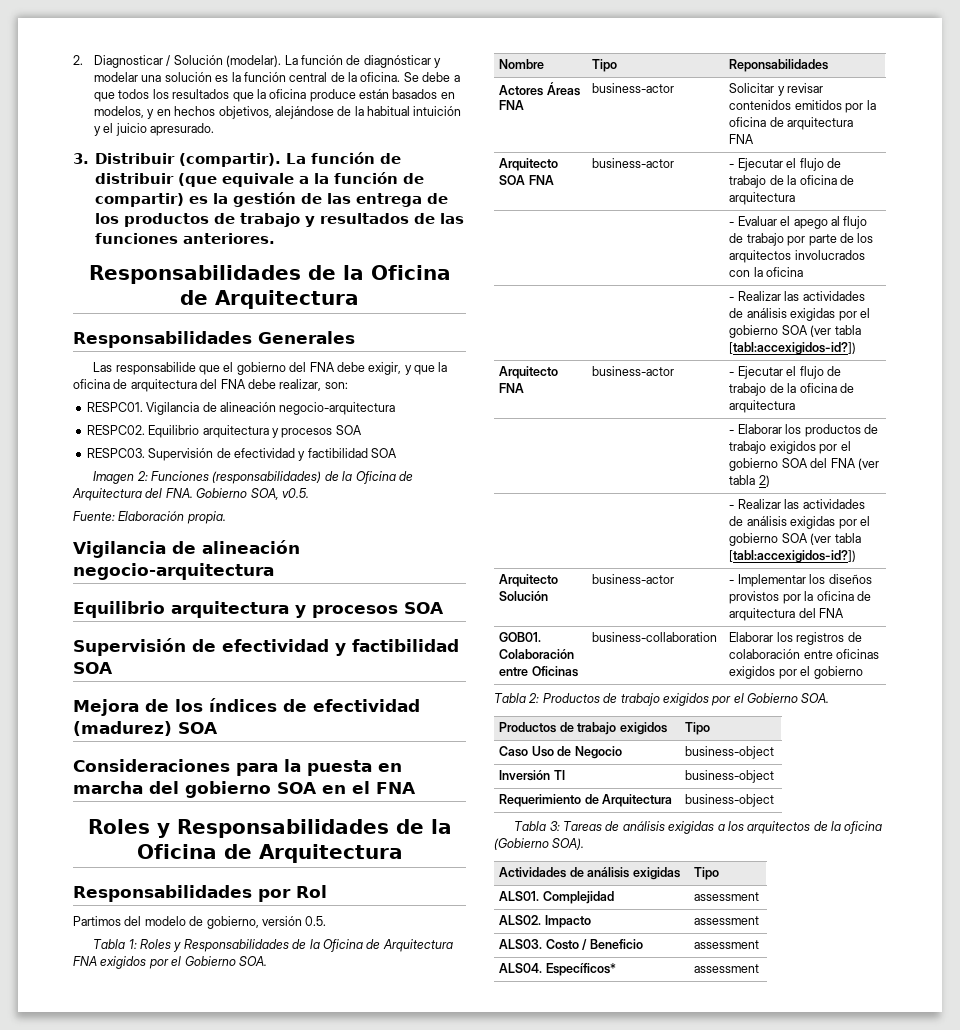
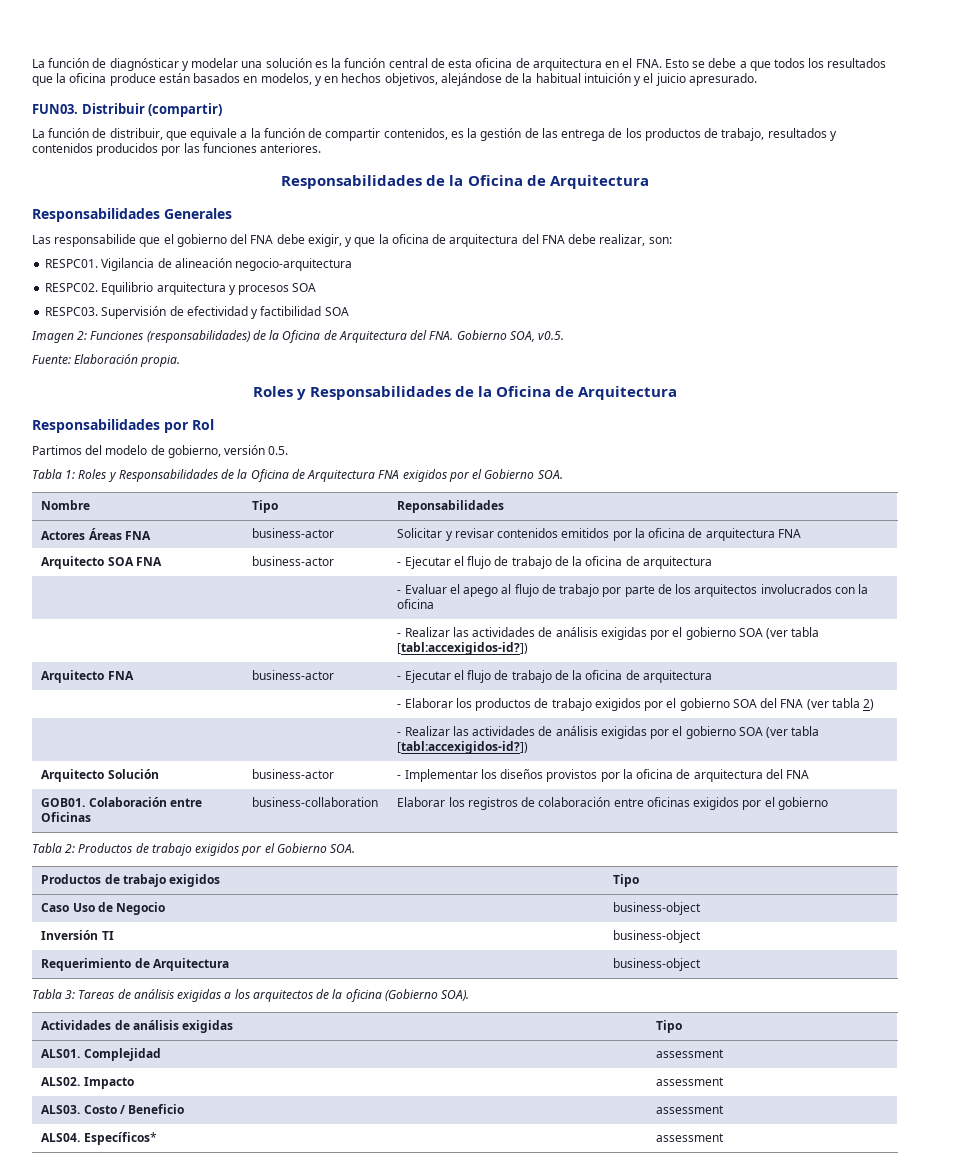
[73,55,282,68] 2. Diagnosticar / Solución (modelar). -> (32, 63) none
[348,72,419,82] la oficina. Se -> [448,58,706,71] esta oficina de arquitectura en el FNA. Esto se
[73,152,402,167] [95,173,218,187] 3. Distribuir (compartir). La función de distribuir (que -> [32,103,223,117] [32,128,187,141] FUN03. Distribuir (compartir) // La función de distribuir, que
[95,193,185,207] compartir) -> [325,128,448,141] compartir contenidos,
[240,213,436,227] trabajo y resultados de -> [721,128,837,141] [32,143,181,156] trabajo, resultados y contenidos producidos por
[73,540,300,558] [73,563,274,580] [73,601,444,618] [73,638,459,656] [73,662,113,674] [73,698,420,716] [73,721,218,736] [73,759,402,776] [73,781,416,798] // Vigilancia de alineación negocio-arquitectura // Equilibrio arquitectura y procesos SOA // Supervisión de efectividad y factibilidad SOA // Mejora de los índices de efectividad (madurez) SOA // Consideraciones para la puesta en marcha del gobierno SOA en el FNA -> (181, 361) none

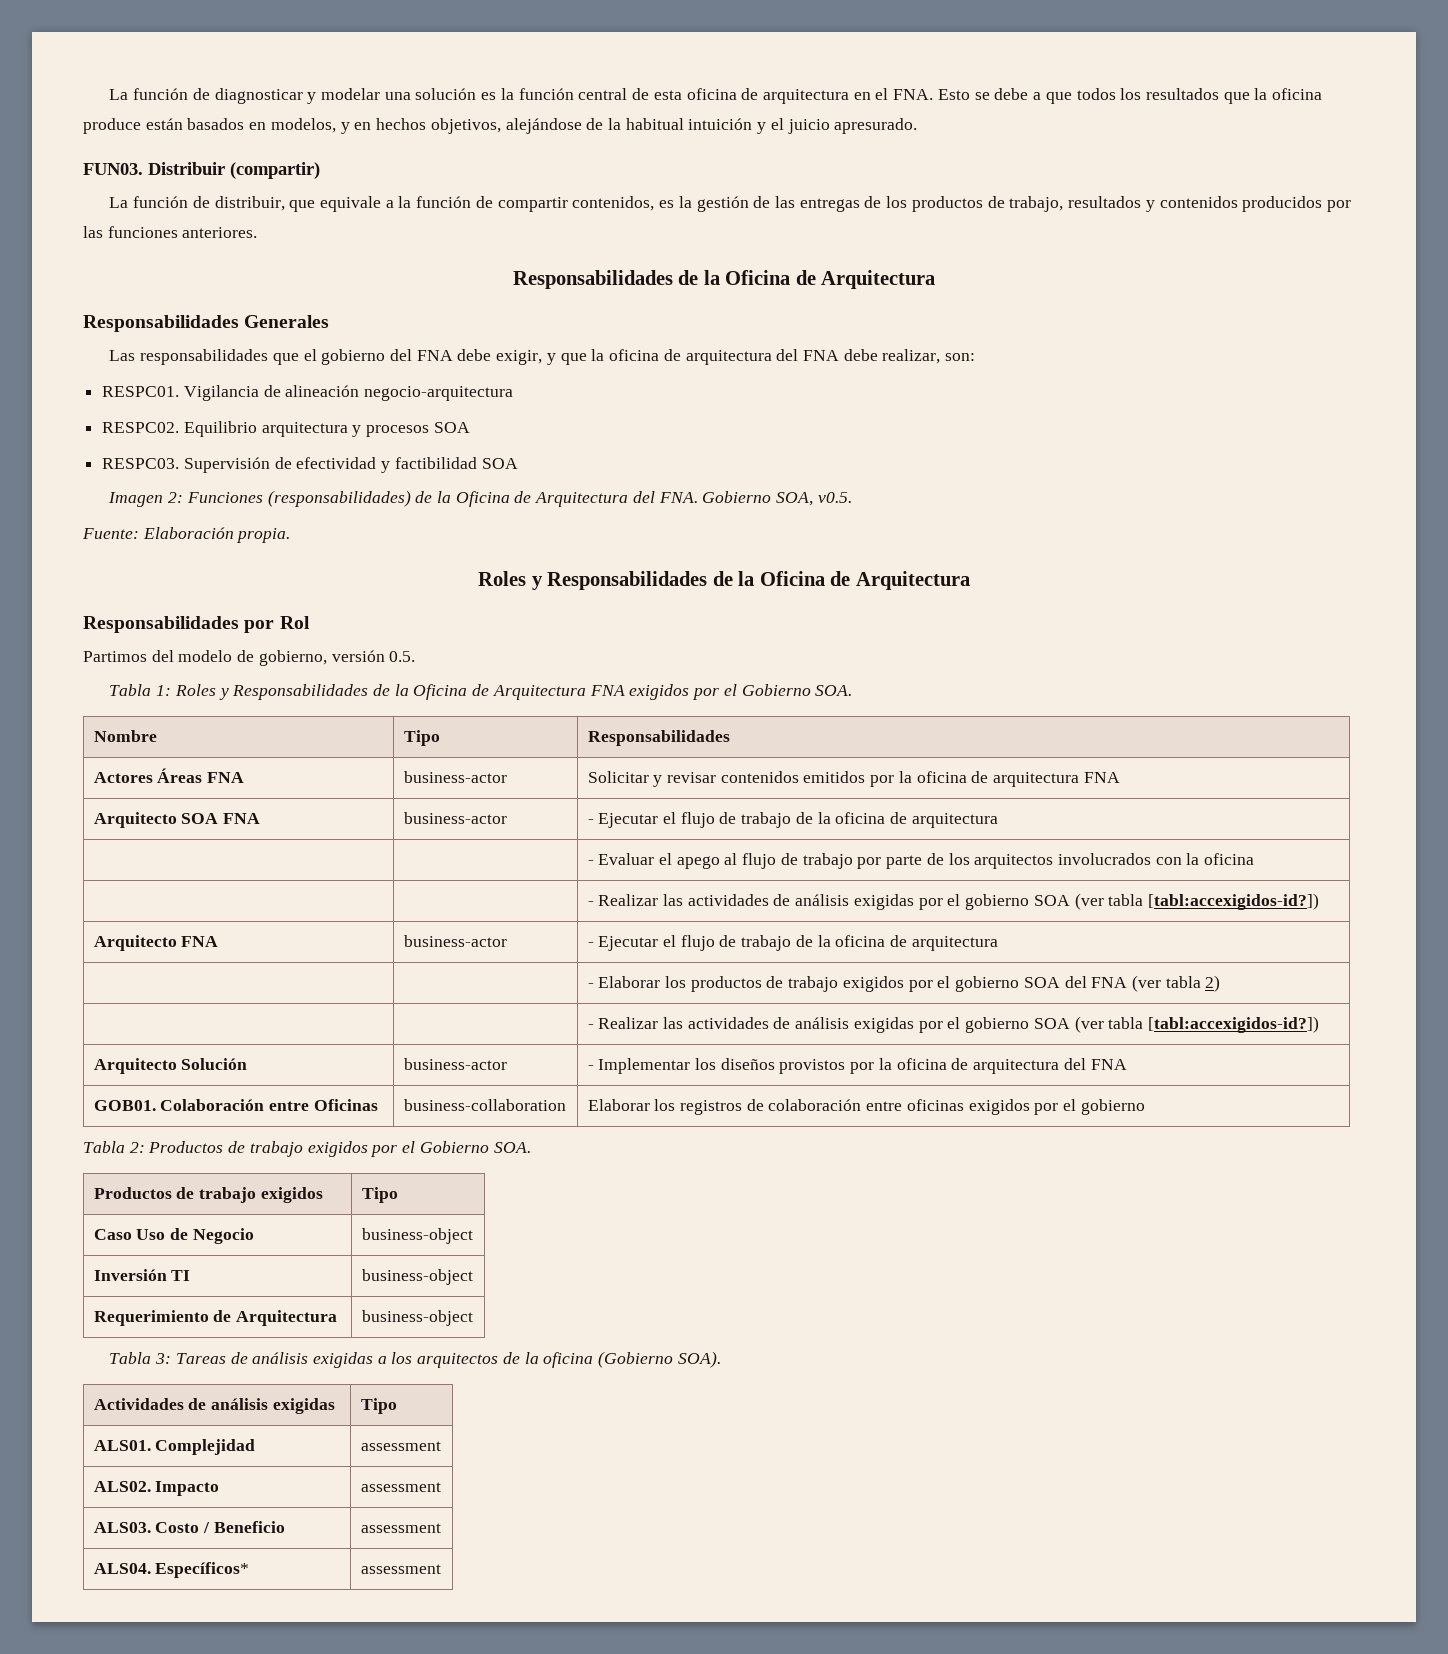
[32,58,179,71] La función de diagnósticar -> [109,88,303,104] La función de diagnosticar
[561,129,606,141] entrega -> [799,198,860,212] entregas
[54,234,137,247] responsabilide -> [140,349,269,365] responsabilidades
[397,500,505,513] Reponsabilidades -> [587,730,730,746] Responsabilidades

